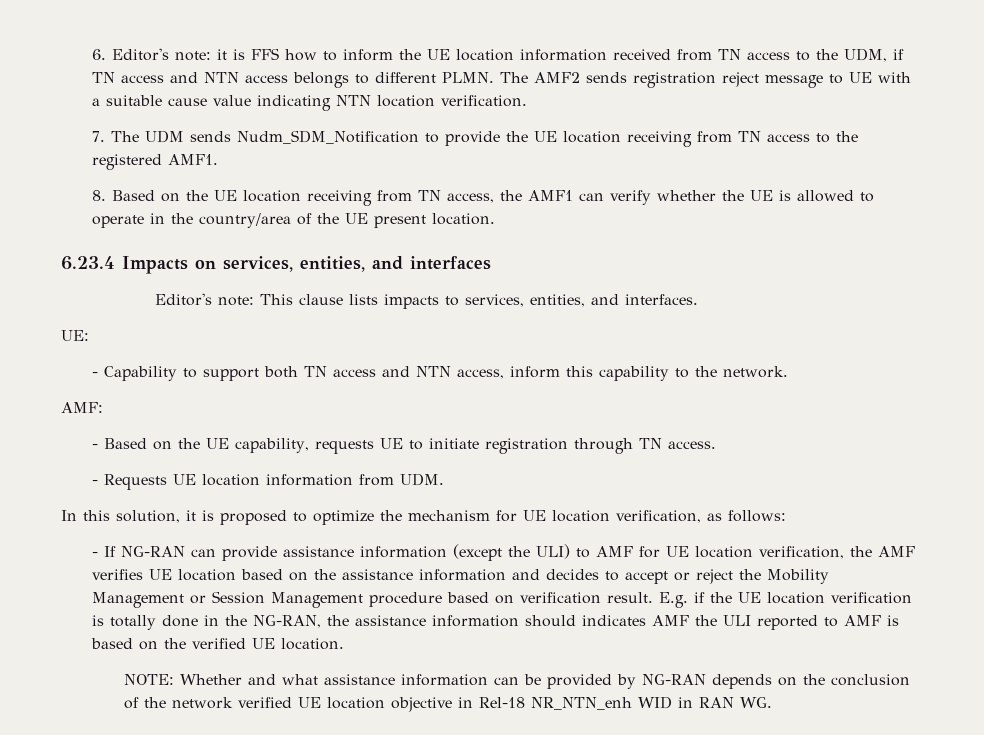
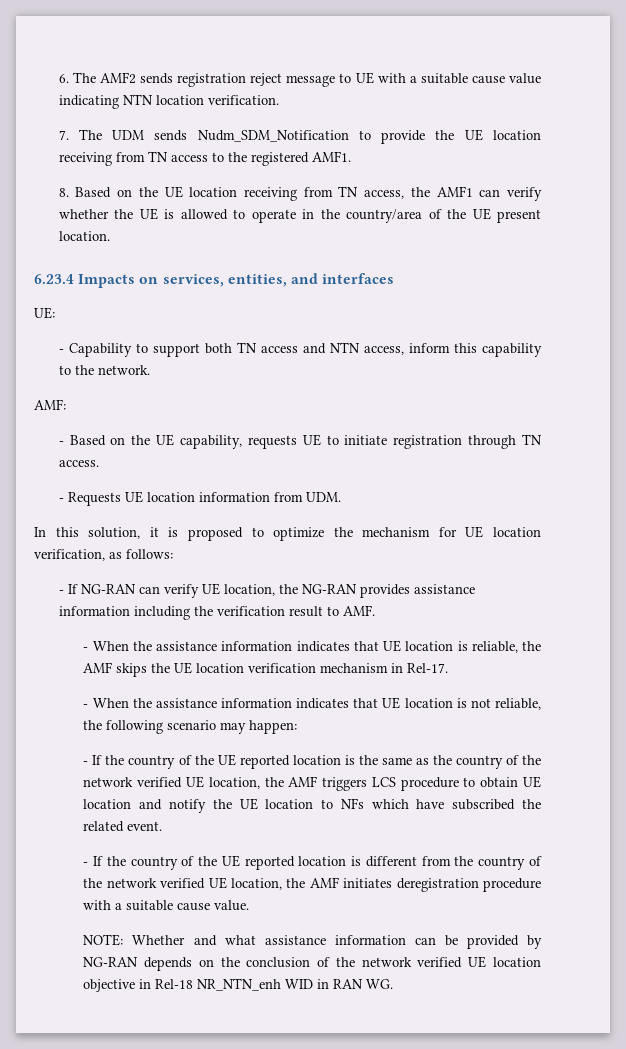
[112,48,905,62] [92,72,495,88] Editor's note: it is FFS how to inform the UE location information received from TN access to the UDM, if TN access and NTN access belongs to different PLMN. -> (69, 78) none
[155,293,699,309] // Editor's note: This clause lists impacts to services, entities, and interfaces. -> (395, 278) none
[222,544,916,561] [92,569,830,584] [92,591,913,608] [92,615,900,630] [91,638,345,650] provide assistance information (except the ULI) to AMF for UE location verification, the AMF verifies UE location based on the assistance information and decides to accept or reject the Mobility Management or Session Management procedure based on verification result. E.g. if the UE location verification is totally done in the NG-RAN, the assistance information should indicates AMF the ULI reported to AMF is based on the verified UE location. -> [163,583,475,598] [58,605,375,620] [83,640,542,653] [83,662,449,677] [83,697,541,710] [83,720,298,734] [83,754,541,769] [83,776,541,791] [83,798,541,813] [83,821,163,832] [83,855,542,870] [83,877,542,892] [83,900,250,911] verify UE location, the NG-RAN provides assistance information including the verification result to AMF. // - When the assistance information indicates that UE location is reliable, the AMF skips the UE location verification mechanism in Rel-17. // - When the assistance information indicates that UE location is not reliable, the following scenario may happen: // - If the country of the UE reported location is the same as the country of the network verified UE location, the AMF triggers LCS procedure to obtain UE location and notify the UE location to NFs which have subscribed the related event. // - If the country of the UE reported location is different from the country of the network verified UE location, the AMF initiates deregistration procedure with a suitable cause value.

